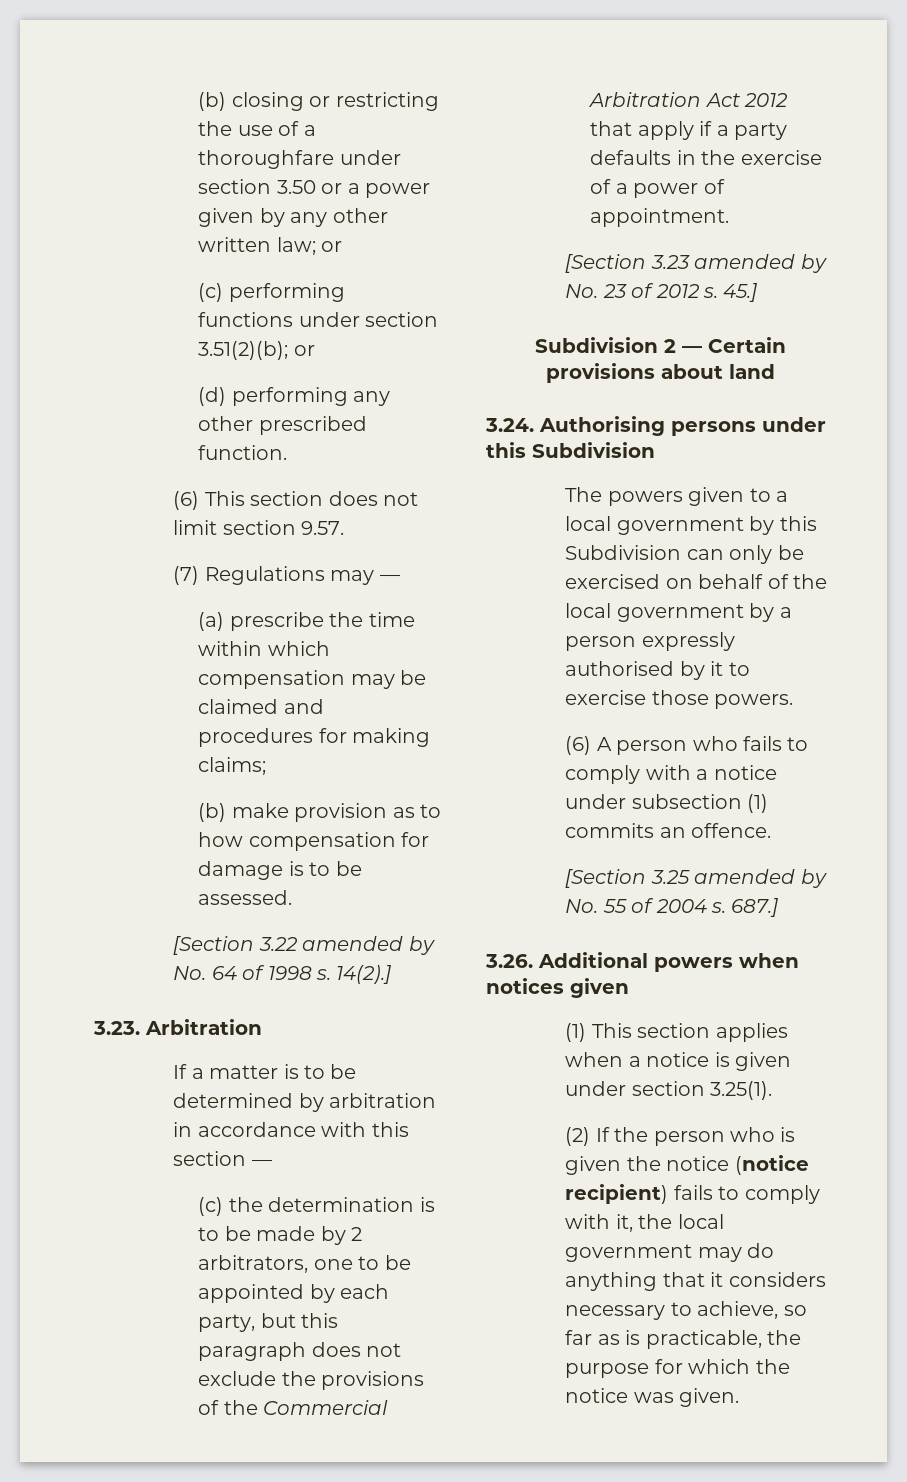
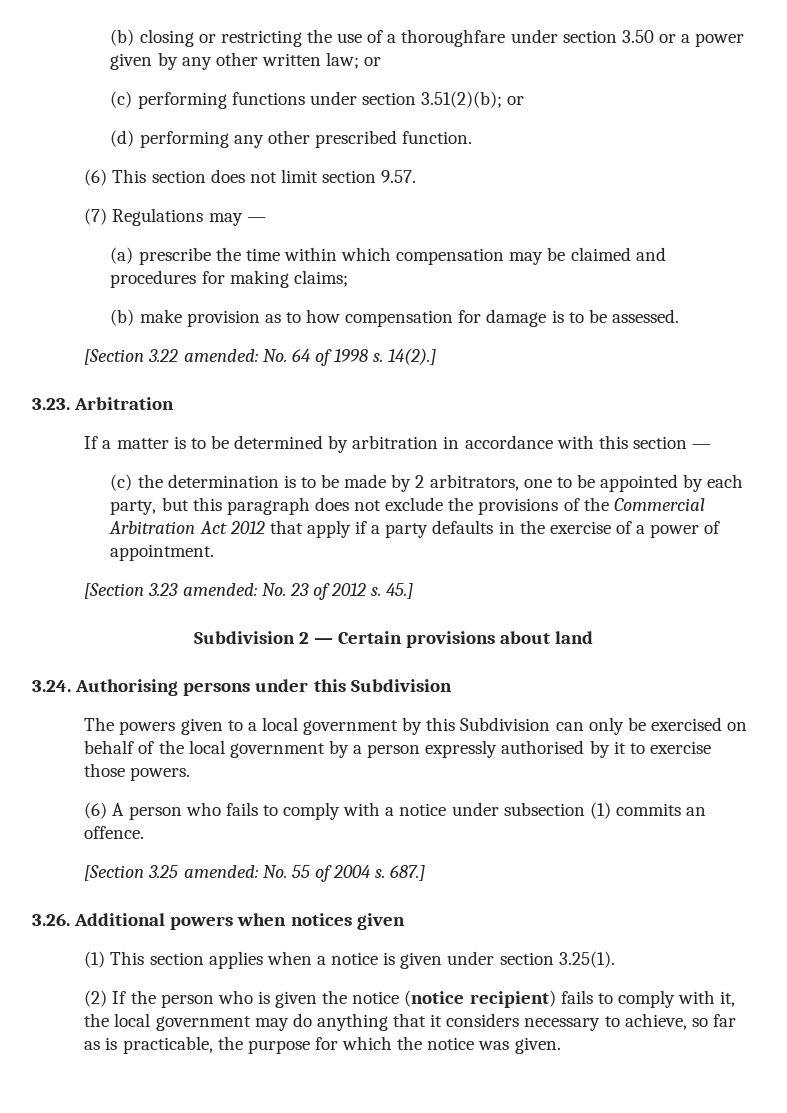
[302,936,435,955] amended by -> [183,349,258,362] amended:
[694,254,827,273] amended by -> [182,583,257,596] amended:
[694,869,827,888] amended by -> [183,865,258,878] amended:

